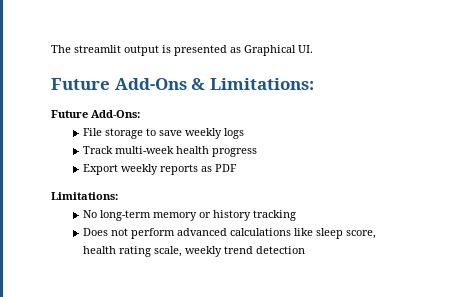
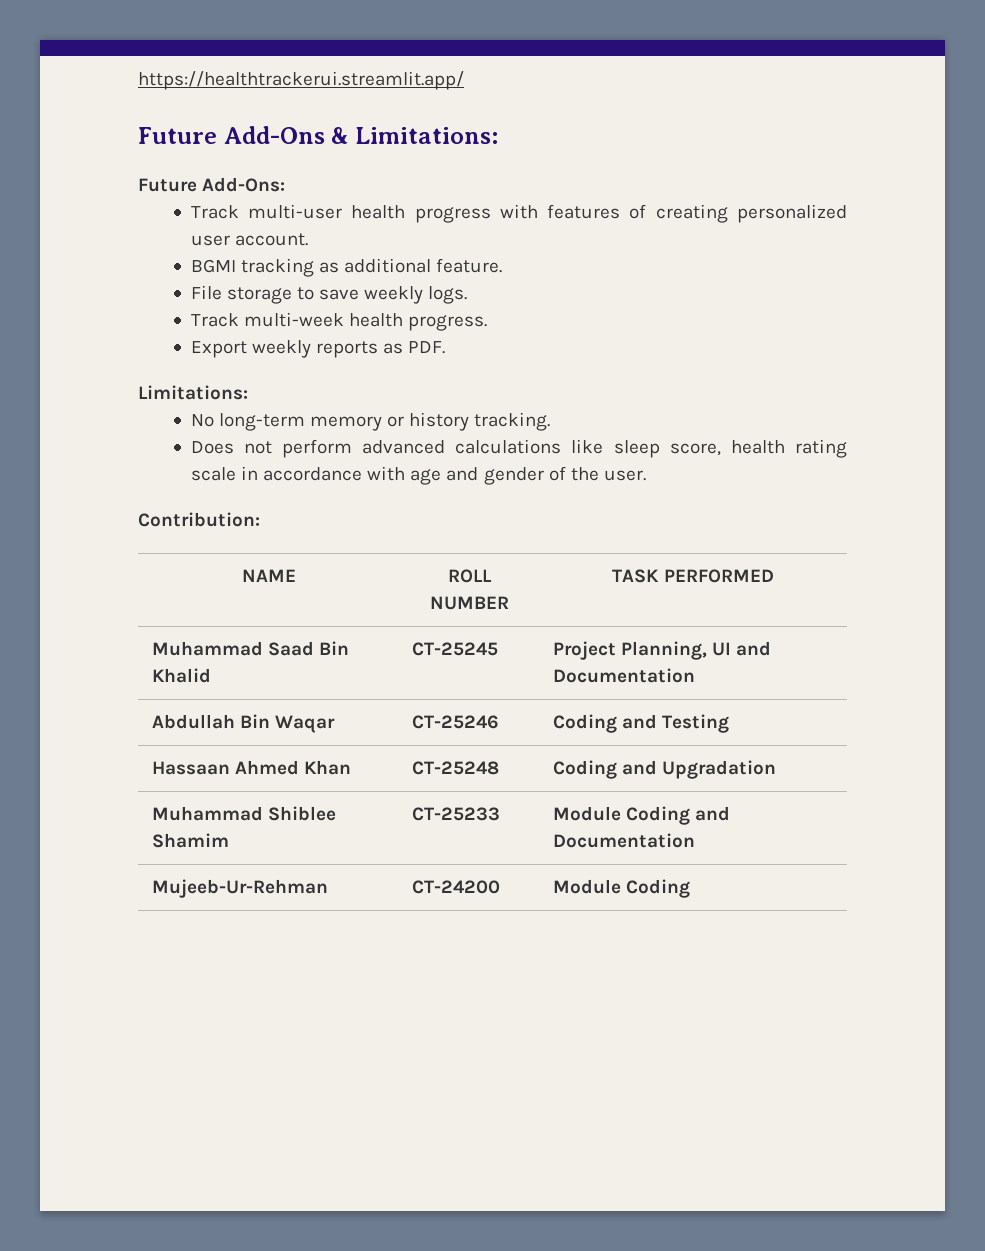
[51,45,313,56] The streamlit output is presented as Graphical UI. -> [138,71,464,90] https://healthtrackerui.streamlit.app/
(140, 114) none -> [190,204,847,223] [190,233,308,246] [190,258,503,277] // Track multi-user health progress with features of creating personalized user account. // BGMI tracking as additional feature.
[224,128,245,139] logs -> [428,286,468,304] logs.
[212,148,258,157] progress -> [408,315,488,331] progress.
[215,164,238,172] PDF -> [408,341,446,354] PDF.
[253,210,297,221] tracking -> [474,412,551,431] tracking.
[154,246,306,257] scale, weekly trend detection -> [190,466,646,485] [138,512,260,527] [241,569,296,582] [447,569,492,583] [429,596,509,610] [612,569,774,583] [152,641,350,656] [152,668,212,683] [412,642,499,656] [553,641,772,660] [553,668,696,683] [152,714,336,733] [412,715,500,729] [553,714,730,733] [152,760,352,775] [412,761,500,775] [553,760,777,779] [152,806,337,821] [152,833,230,848] [412,807,501,821] [553,806,731,825] [553,833,696,848] [152,879,329,898] [412,880,501,894] [553,879,691,898] scale in accordance with age and gender of the user. // Contribution: // NAME | ROLL NUMBER | TASK PERFORMED // Muhammad Saad Bin Khalid | CT-25245 | Project Planning, UI and Documentation // Abdullah Bin Waqar | CT-25246 | Coding and Testing // Hassaan Ahmed Khan | CT-25248 | Coding and Upgradation // Muhammad Shiblee Shamim | CT-25233 | Module Coding and Documentation // Mujeeb-Ur-Rehman | CT-24200 | Module Coding

